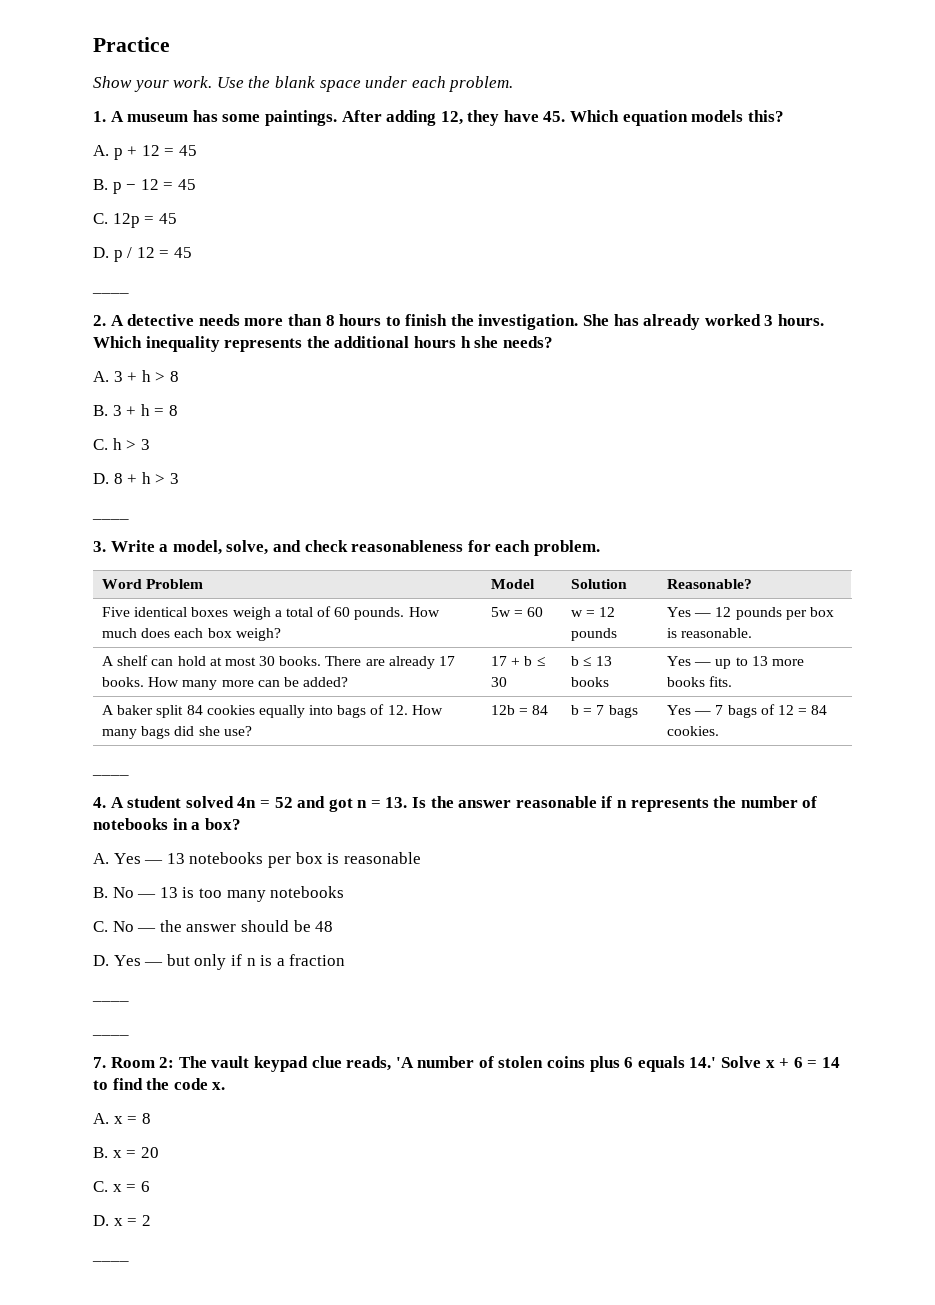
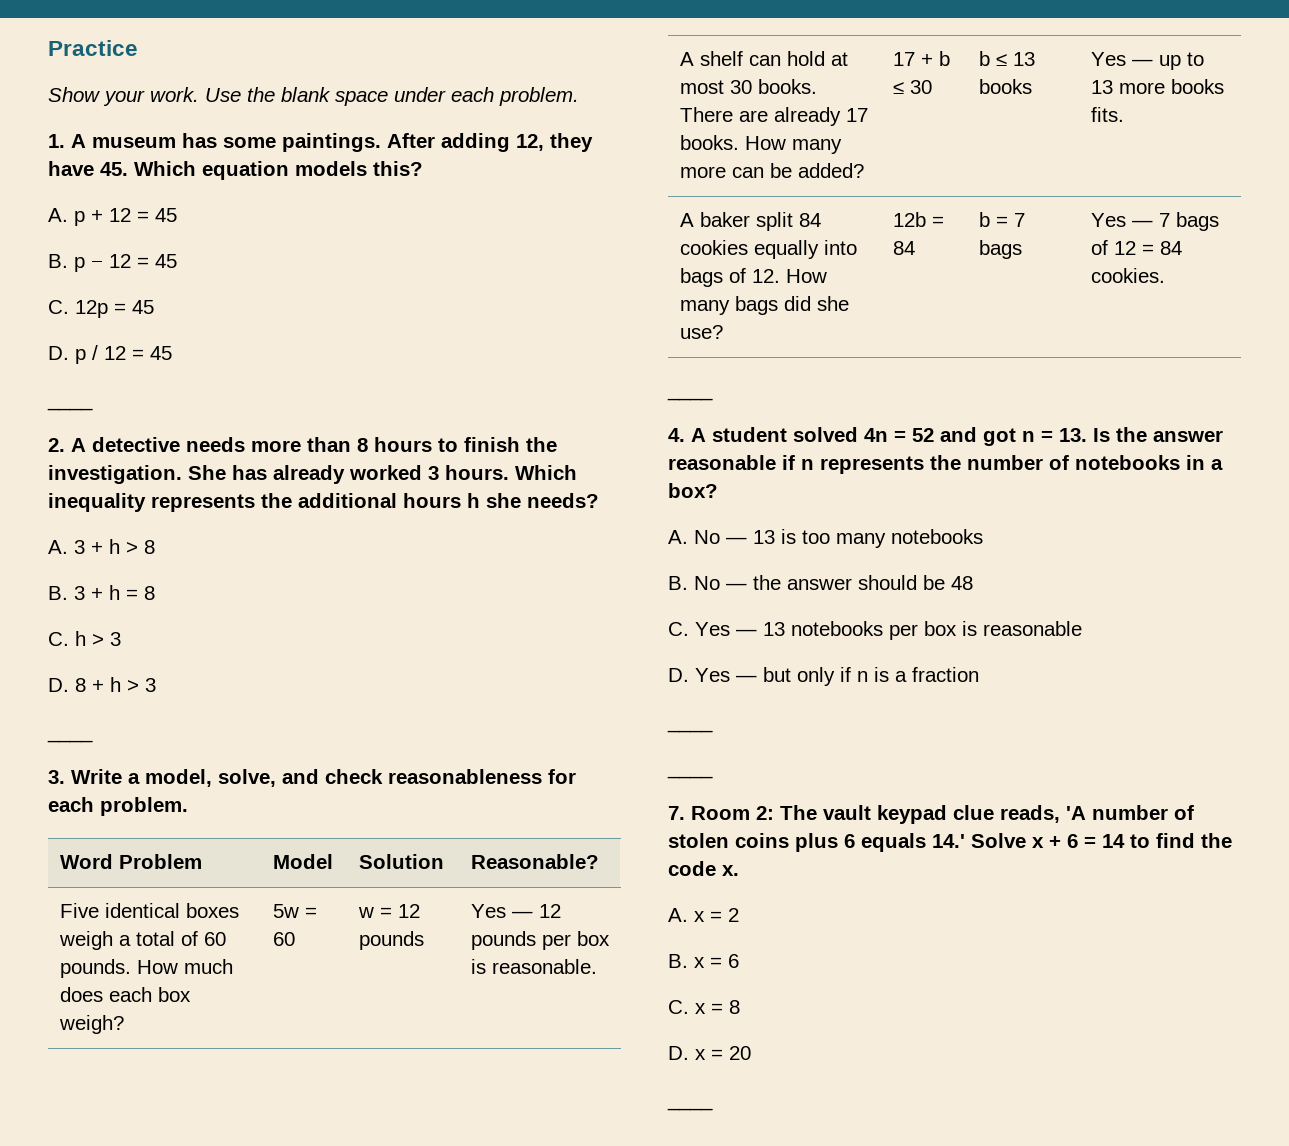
(109, 858) none -> [694,529,983,548] [668,575,973,590] [668,622,689,636] No — 13 is too many notebooks // B. No — the answer should be 48 // C.
[93,886,345,902] [93,920,334,932] // B. No — 13 is too many notebooks // C. No — the answer should be 48 -> (1082, 628) none
[141,1113,151,1124] 8 -> [728,908,739,922] 2
[140,1147,159,1158] 20 -> [728,954,739,968] 6
[140,1181,150,1192] 6 -> [729,1000,740,1014] 8
[141,1215,151,1226] 2 -> [729,1046,751,1060] 20

